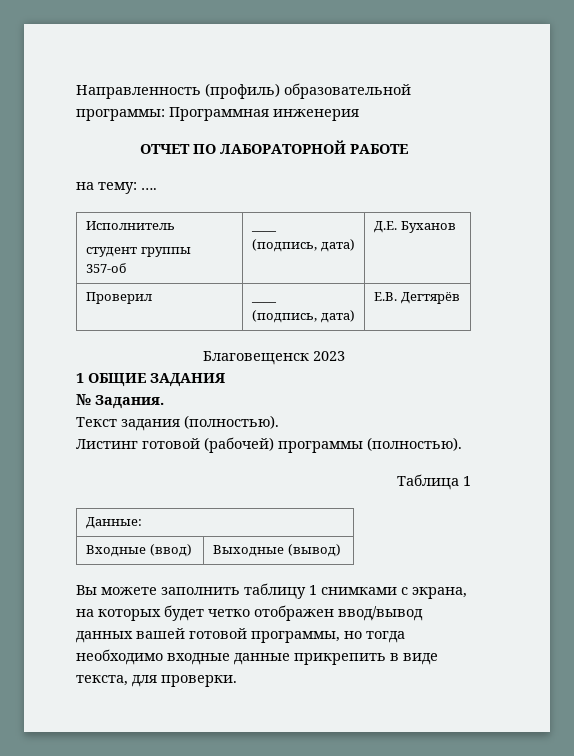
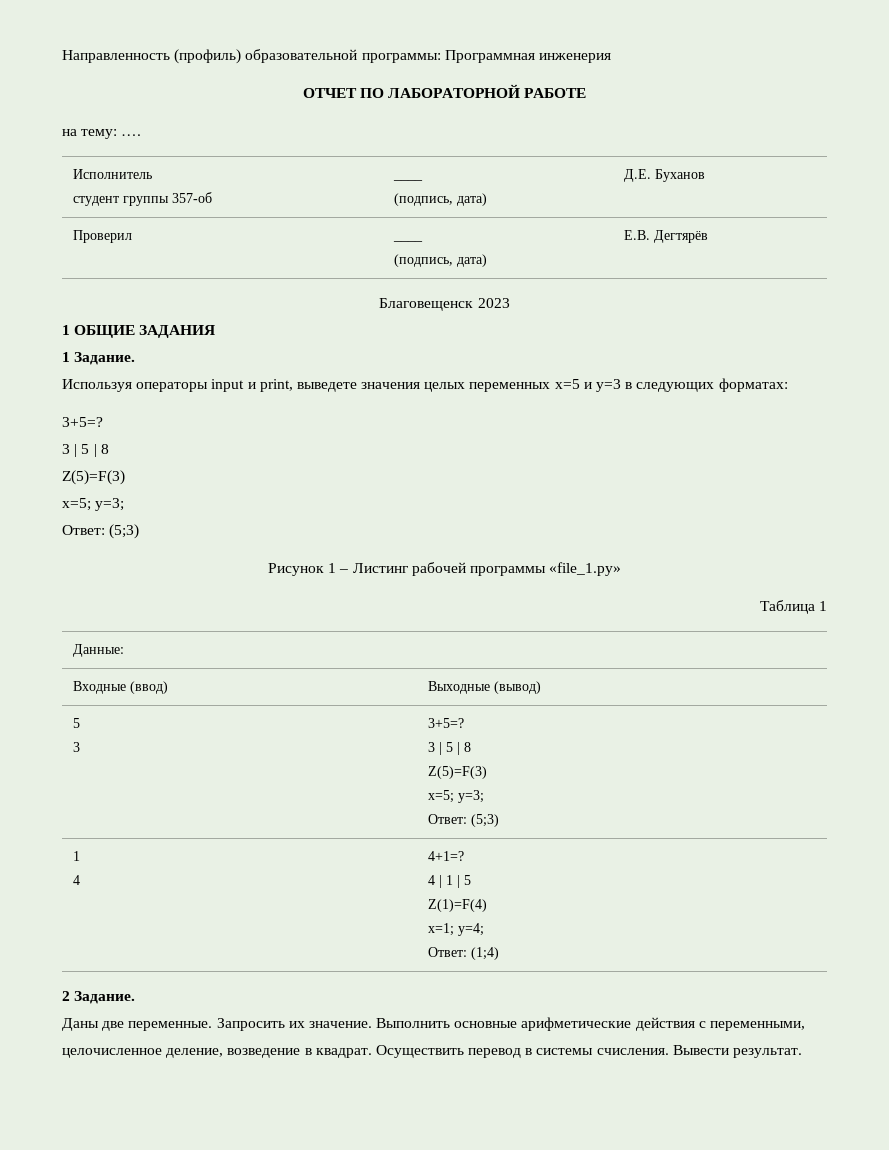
[76,394,164,409] [76,415,279,431] [76,437,462,453] № Задания. // Текст задания (полностью). // Листинг готовой (рабочей) программы (полностью). -> [62,352,136,365] [62,378,788,392] [62,417,103,427] [62,444,109,457] [62,470,125,485] [62,498,125,511] [62,524,140,539] [267,562,622,576] 1 Задание. // Используя операторы input и print, выведете значения целых переменных x=5 и y=3 в следующих форматах: // 3+5=? // 3 | 5 | 8 // Z(5)=F(3) // x=5; y=3; // Ответ: (5;3) // Рисунок 1 – Листинг рабочей программы «file_1.py»
[76,583,467,599] [76,605,423,621] [76,628,405,643] [76,649,438,665] [76,675,237,687] // Вы можете заполнить таблицу 1 снимками с экрана, на которых будет четко отображен ввод/вывод данных вашей готовой программы, но тогда необходимо входные данные прикрепить в виде текста, для проверки. -> [73,718,81,728] [73,742,81,752] [428,718,465,728] [428,742,472,755] [428,766,488,779] [428,790,485,803] [428,814,500,827] [73,851,81,861] [73,875,81,885] [428,851,465,861] [428,875,472,888] [428,899,488,912] [428,923,485,936] [428,947,500,960] [62,991,136,1004] [62,1017,806,1031] [62,1045,803,1058] // 5 // 3 | 3+5=? // 3 | 5 | 8 // Z(5)=F(3) // x=5; y=3; // Ответ: (5;3) // 1 // 4 | 4+1=? // 4 | 1 | 5 // Z(1)=F(4) // x=1; y=4; // Ответ: (1;4) // 2 Задание. // Даны две переменные. Запросить их значение. Выполнить основные арифметические действия с переменными, целочисленное деление, возведение в квадрат. Осуществить перевод в системы счисления. Вывести результат.

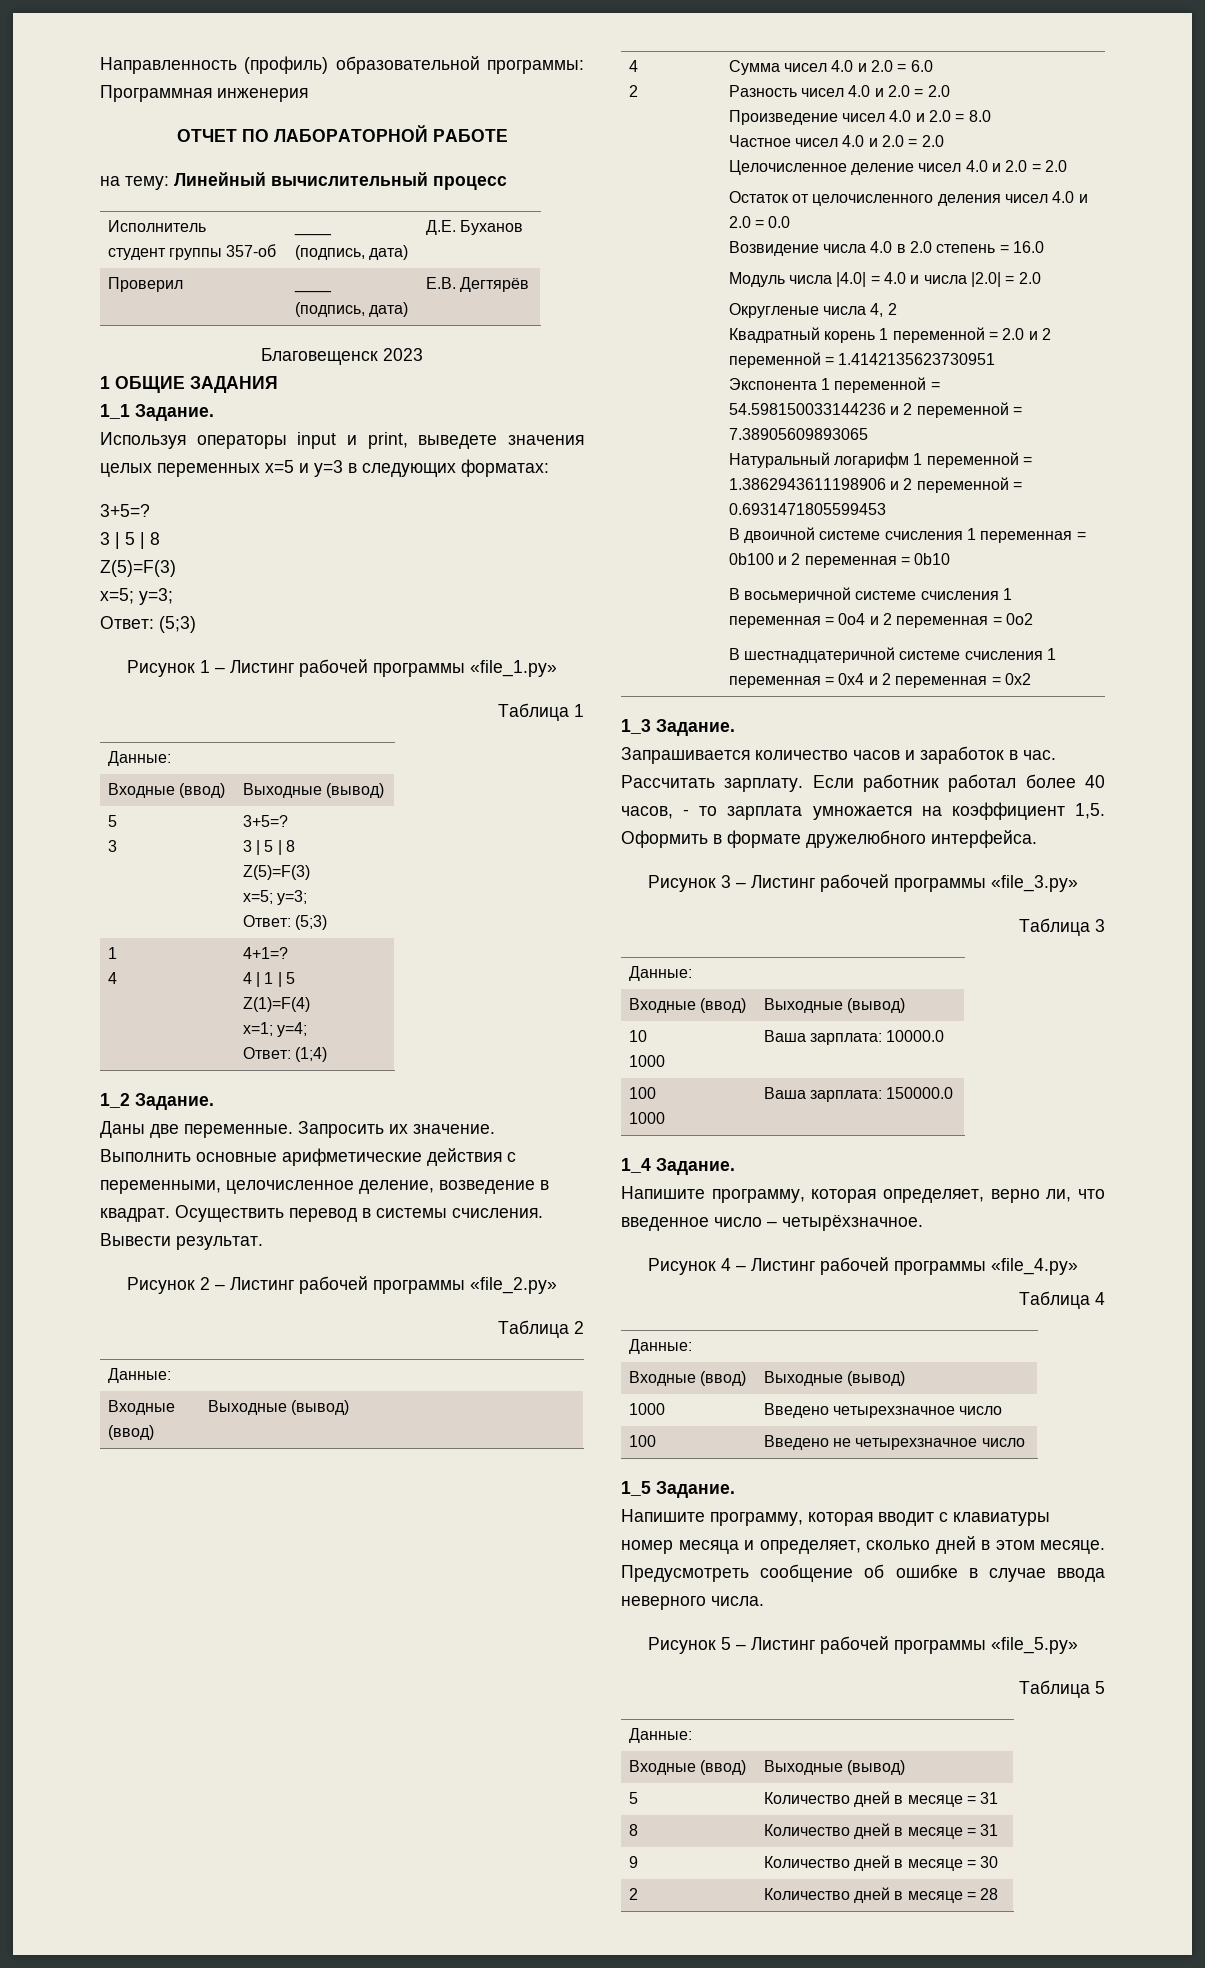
[121,134,142,136] …. -> [174,172,507,190] Линейный вычислительный процесс
[62,352,70,362] 1 -> [100,404,130,419] 1_1
[62,991,70,1001] 2 -> [100,1093,130,1108] 1_2
(803, 1053) none -> [127,1276,557,1294] [498,1320,584,1338] [107,1368,171,1383] [107,1400,175,1415] [107,1425,154,1440] [207,1400,350,1415] [628,60,638,72] [628,85,638,97] [728,60,933,75] [728,85,950,97] [728,110,991,125] [728,135,944,147] [728,160,1068,175] [728,191,1088,206] [728,216,791,228] [728,241,1045,256] [728,272,1041,287] [728,303,897,318] [728,327,1052,343] [728,352,996,368] [728,377,940,393] [728,402,1023,418] [728,428,868,440] [728,452,1033,468] [728,477,1023,493] [728,503,886,515] [728,527,1086,543] [728,553,951,568] [728,587,1013,603] [728,613,1034,628] [728,647,1057,663] [728,673,1032,688] [621,719,735,736] [621,746,1056,764] [621,774,1105,792] [621,802,1105,820] [621,830,1037,848] [648,874,1078,892] [1019,918,1105,936] [628,966,692,981] [628,998,747,1013] [763,998,906,1013] [628,1030,647,1042] [628,1055,665,1067] [763,1030,945,1045] [628,1087,656,1099] [628,1112,665,1124] [763,1087,954,1102] [621,1158,735,1175] [621,1186,1105,1203] [621,1214,923,1231] [648,1257,1078,1275] [1019,1291,1105,1309] [628,1339,692,1354] [628,1371,747,1386] [763,1371,906,1386] [628,1403,665,1415] [763,1403,1003,1418] [628,1435,656,1447] [763,1435,1025,1450] [621,1481,735,1498] [621,1509,1050,1526] [621,1536,1105,1554] [621,1564,1105,1582] [621,1596,764,1610] [648,1636,1078,1654] [1019,1680,1105,1698] [628,1728,692,1743] [628,1760,747,1775] [763,1760,906,1775] [628,1792,638,1804] [763,1791,999,1807] [628,1824,638,1836] [763,1823,999,1839] [628,1856,638,1868] [763,1855,999,1871] [628,1888,638,1900] [763,1887,999,1903] // Рисунок 2 – Листинг рабочей программы «file_2.py» // Таблица 2 // Данные: // Входные (ввод) | Выходные (вывод) // 4 // 2 | Сумма чисел 4.0 и 2.0 = 6.0 // Разность чисел 4.0 и 2.0 = 2.0 // Произведение чисел 4.0 и 2.0 = 8.0 // Частное чисел 4.0 и 2.0 = 2.0 // Целочисленное деление чисел 4.0 и 2.0 = 2.0 // Остаток от целочисленного деления чисел 4.0 и 2.0 = 0.0 // Возвидение числа 4.0 в 2.0 степень = 16.0 // Модуль числа |4.0| = 4.0 и числа |2.0| = 2.0 // Округленые числа 4, 2 // Квадратный корень 1 переменной = 2.0 и 2 переменной = 1.4142135623730951 // Экспонента 1 переменной = 54.598150033144236 и 2 переменной = 7.38905609893065 // Натуральный логарифм 1 переменной = 1.3862943611198906 и 2 переменной = 0.6931471805599453 // В двоичной системе счисления 1 переменная = 0b100 и 2 переменная = 0b10 // В восьмеричной системе счисления 1 переменная = 0o4 и 2 переменная = 0o2 // В шестнадцатеричной системе счисления 1 переменная = 0x4 и 2 переменная = 0x2 // 1_3 Задание. // Запрашивается количество часов и заработок в час. Рассчитать зарплату. Если работник работал более 40 часов, - то зарплата умножается на коэффициент 1,5. Оформить в формате дружелюбного интерфейса. // Рисунок 3 – Листинг рабочей программы «file_3.py» // Таблица 3 // Данные: // Входные (ввод) | Выходные (вывод) // 10 // 1000 | Ваша зарплата: 10000.0 // 100 // 1000 | Ваша зарплата: 150000.0 // 1_4 Задание. // Напишите программу, которая определяет, верно ли, что введенное число – четырёхзначное. // Рисунок 4 – Листинг рабочей программы «file_4.py» // Таблица 4 // Данные: // Входные (ввод) | Выходные (вывод) // 1000 | Введено четырехзначное число // 100 | Введено не четырехзначное число // 1_5 Задание. // Напишите программу, которая вводит с клавиатуры номер месяца и определяет, сколько дней в этом месяце. Предусмотреть сообщение об ошибке в случае ввода неверного числа. // Рисунок 5 – Листинг рабочей программы «file_5.py» // Таблица 5 // Данные: // Входные (ввод) | Выходные (вывод) // 5 | Количество дней в месяце = 31 // 8 | Количество дней в месяце = 31 // 9 | Количество дней в месяце = 30 // 2 | Количество дней в месяце = 28

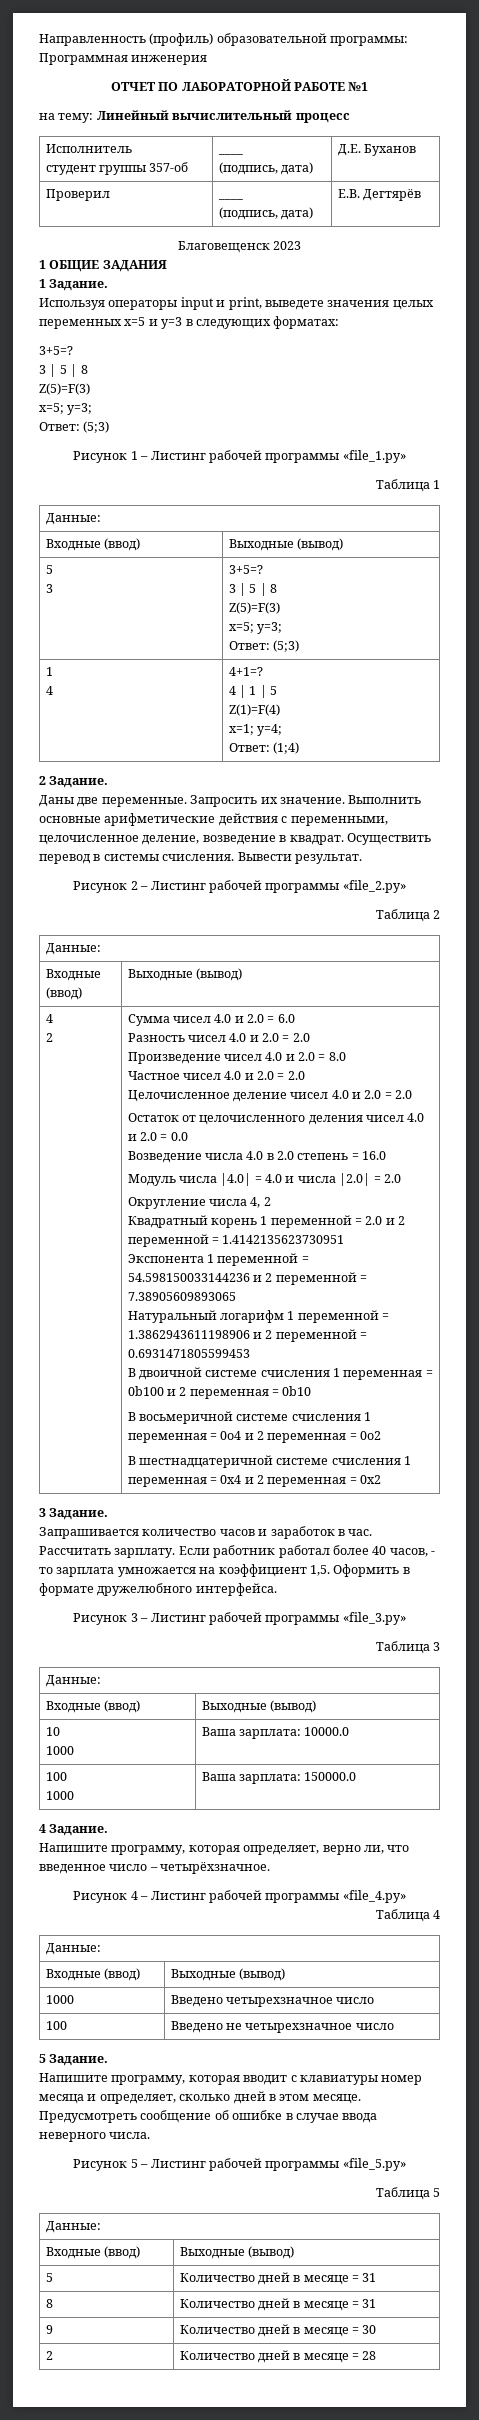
(508, 135) none -> [348,82,369,91] №1
[100,404,130,419] 1_1 -> [39,279,46,288] 1
[100,1093,130,1108] 1_2 -> [39,776,46,785] 2
[728,241,819,256] Возвидение -> [127,1151,202,1163] Возведение
[728,303,819,318] Округленые -> [127,1197,206,1209] Округление
[621,719,651,734] 1_3 -> [39,1508,46,1517] 3
[621,1158,651,1173] 1_4 -> [39,1824,46,1833] 4
[621,1481,651,1496] 1_5 -> [39,2054,46,2063] 5

